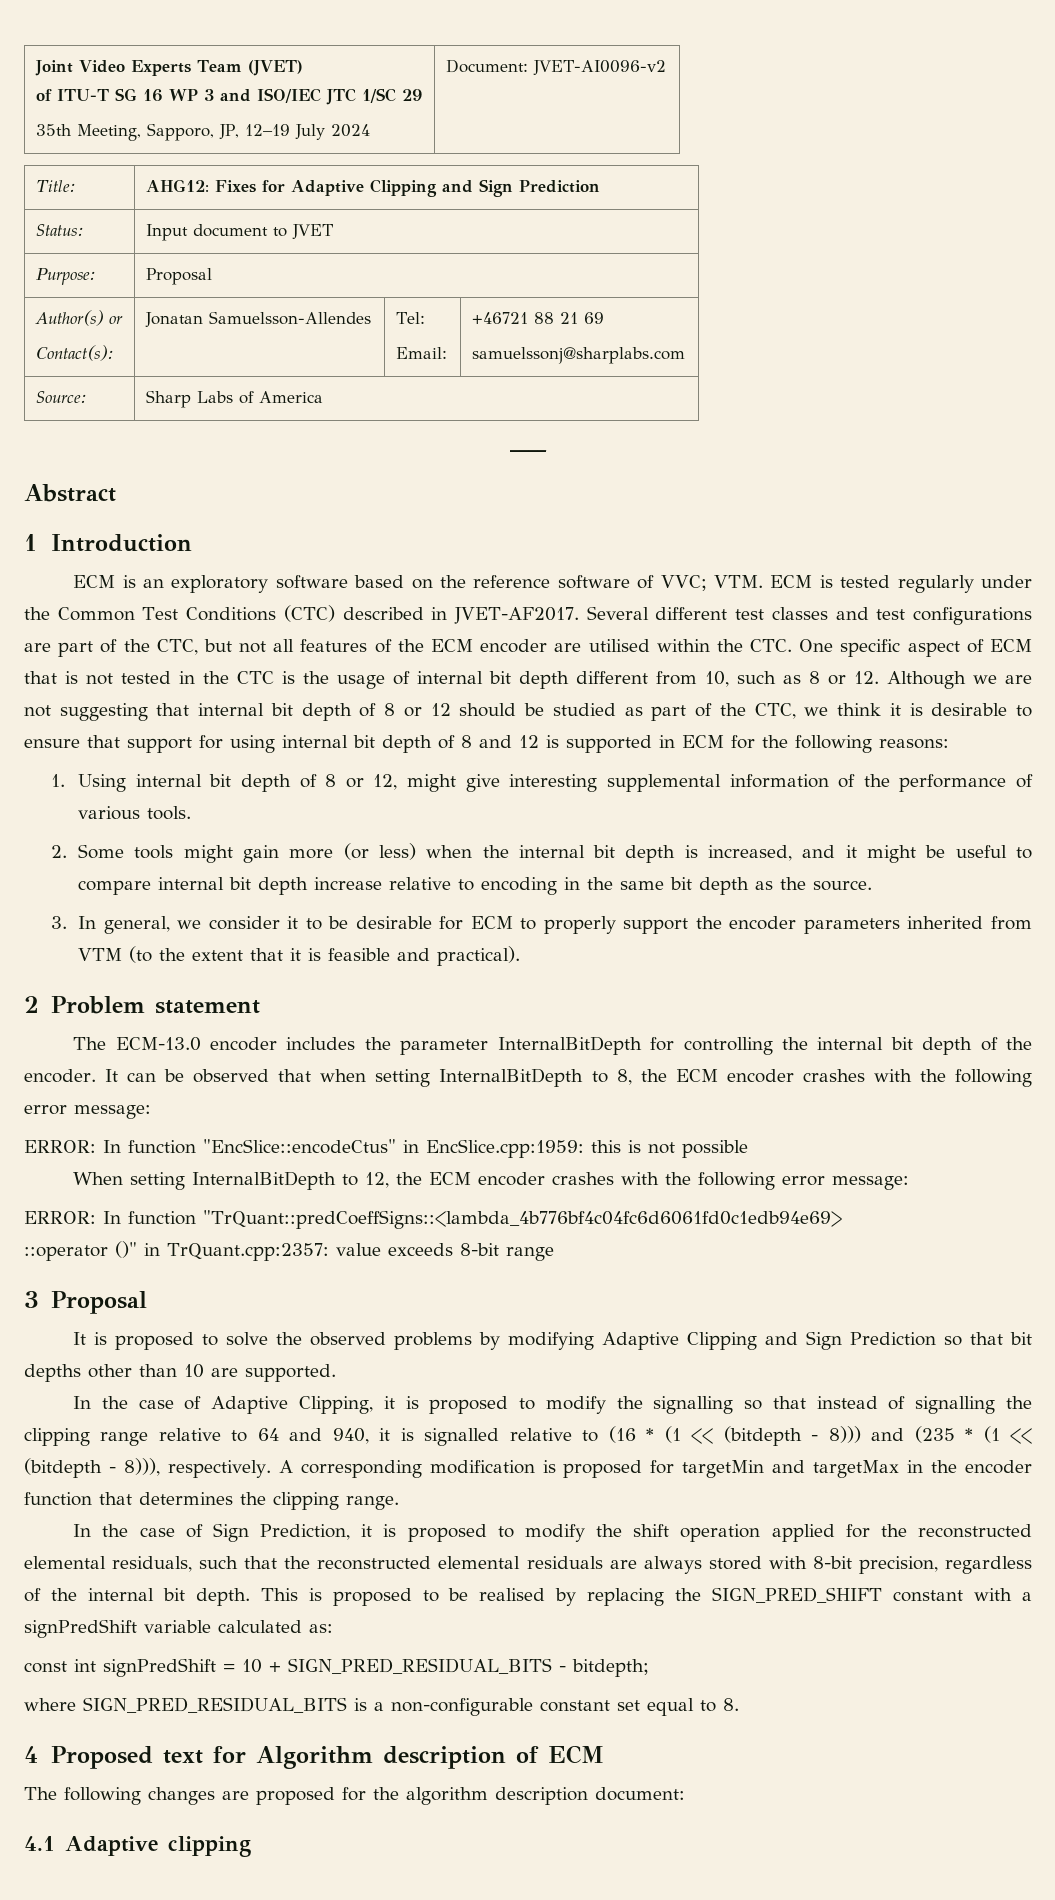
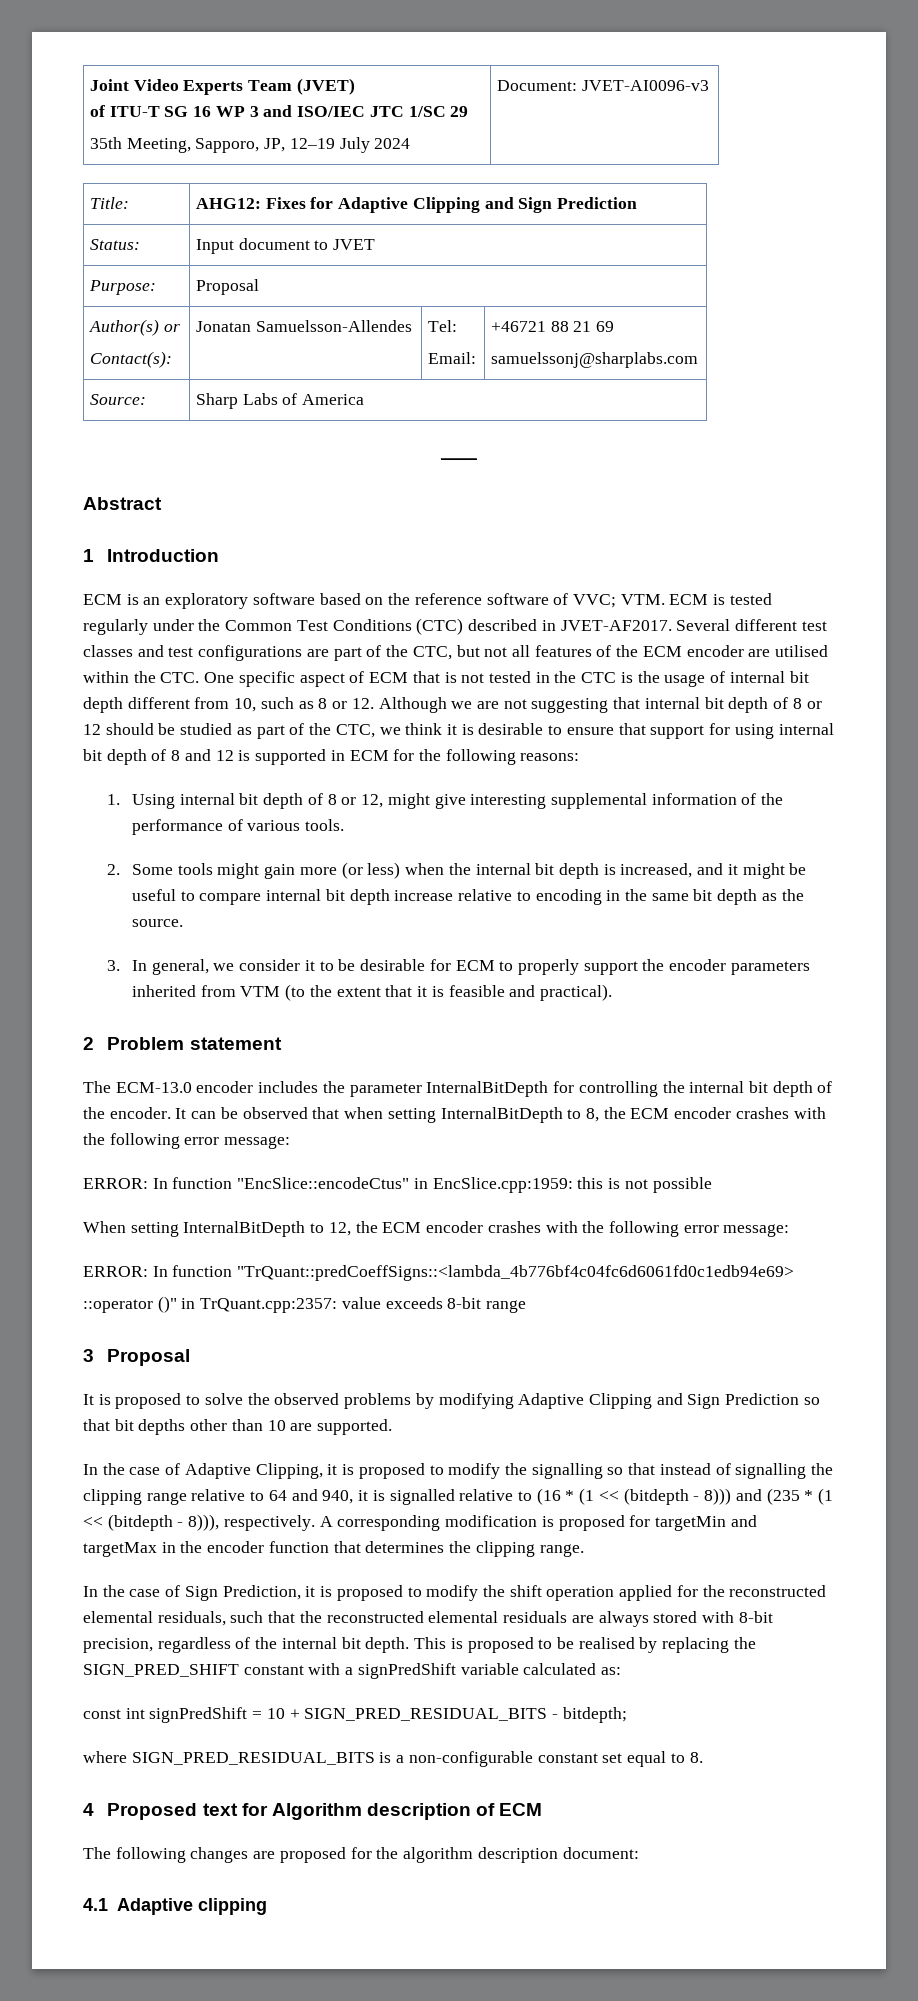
[532,60,666,75] JVET-AI0096-v2 -> [581,80,709,91] JVET-AI0096-v3

